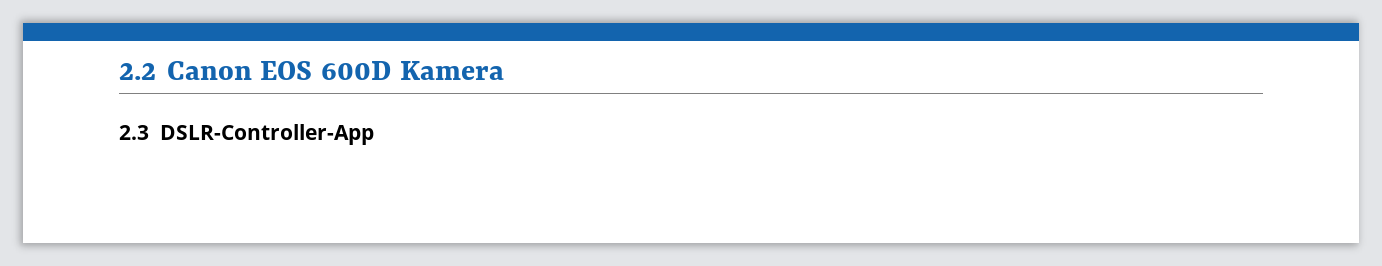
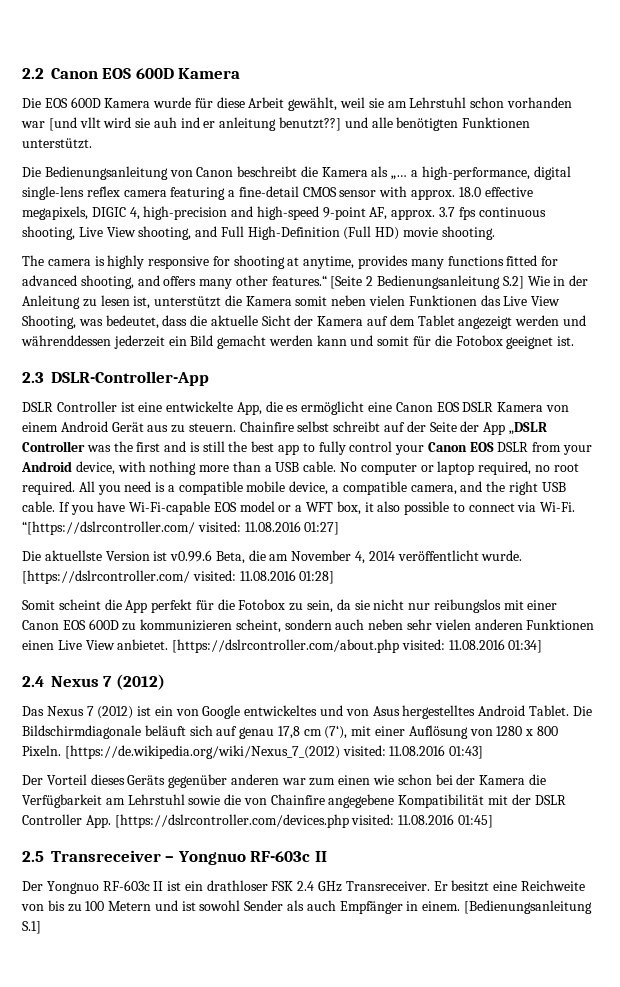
[119,124,374,145] 2.3 DSLR-Controller-App -> [22,97,572,111] [21,117,531,131] [22,138,92,149] [22,166,571,180] [22,186,533,200] [22,206,546,220] [22,226,495,240] [22,255,559,269] [22,275,589,289] [22,295,561,309] [22,315,586,329] [21,335,575,349] [22,371,209,386] [22,401,569,415] [22,421,547,435] [22,441,593,455] [21,461,579,475] [22,481,566,495] [22,501,576,515] [22,521,340,535] [22,550,523,564] [22,570,335,584] [22,599,558,613] [22,619,595,633] [22,639,543,653] [22,674,165,690] [22,705,592,719] [22,725,558,739] [22,745,484,759] [22,774,546,788] [22,794,566,808] [22,814,493,828] [22,850,327,865] [22,880,585,894] [21,900,592,914] [22,921,41,934] Die EOS 600D Kamera wurde für diese Arbeit gewählt, weil sie am Lehrstuhl schon vorhanden war [und vllt wird sie auh ind er anleitung benutzt??] und alle benötigten Funktionen unterstützt. // Die Bedienungsanleitung von Canon beschreibt die Kamera als „… a high-performance, digital single-lens reflex camera featuring a fine-detail CMOS sensor with approx. 18.0 effective megapixels, DIGIC 4, high-precision and high-speed 9-point AF, approx. 3.7 fps continuous shooting, Live View shooting, and Full High-Definition (Full HD) movie shooting. // The camera is highly responsive for shooting at anytime, provides many functions fitted for advanced shooting, and offers many other features.“ [Seite 2 Bedienungsanleitung S.2] Wie in der Anleitung zu lesen ist, unterstützt die Kamera somit neben vielen Funktionen das Live View Shooting, was bedeutet, dass die aktuelle Sicht der Kamera auf dem Tablet angezeigt werden und währenddessen jederzeit ein Bild gemacht werden kann und somit für die Fotobox geeignet ist. // 2.3 DSLR-Controller-App // DSLR Controller ist eine entwickelte App, die es ermöglicht eine Canon EOS DSLR Kamera von einem Android Gerät aus zu steuern. Chainfire selbst schreibt auf der Seite der App „DSLR Controller was the first and is still the best app to fully control your Canon EOS DSLR from your Android device, with nothing more than a USB cable. No computer or laptop required, no root required. All you need is a compatible mobile device, a compatible camera, and the right USB cable. If you have Wi-Fi-capable EOS model or a WFT box, it also possible to connect via Wi-Fi. “[https://dslrcontroller.com/ visited: 11.08.2016 01:27] // Die aktuellste Version ist v0.99.6 Beta, die am November 4, 2014 veröffentlicht wurde. [https://dslrcontroller.com/ visited: 11.08.2016 01:28] // Somit scheint die App perfekt für die Fotobox zu sein, da sie nicht nur reibungslos mit einer Canon EOS 600D zu kommunizieren scheint, sondern auch neben sehr vielen anderen Funktionen einen Live View anbietet. [https://dslrcontroller.com/about.php visited: 11.08.2016 01:34] // 2.4 Nexus 7 (2012) // Das Nexus 7 (2012) ist ein von Google entwickeltes und von Asus hergestelltes Android Tablet. Die Bildschirmdiagonale beläuft sich auf genau 17,8 cm (7‘), mit einer Auflösung von 1280 x 800 Pixeln. [https://de.wikipedia.org/wiki/Nexus_7_(2012) visited: 11.08.2016 01:43] // Der Vorteil dieses Geräts gegenüber anderen war zum einen wie schon bei der Kamera die Verfügbarkeit am Lehrstuhl sowie die von Chainfire angegebene Kompatibilität mit der DSLR Controller App. [https://dslrcontroller.com/devices.php visited: 11.08.2016 01:45] // 2.5 Transreceiver – Yongnuo RF-603c II // Der Yongnuo RF-603c II ist ein drathloser FSK 2.4 GHz Transreceiver. Er besitzt eine Reichweite von bis zu 100 Metern und ist sowohl Sender als auch Empfänger in einem. [Bedienungsanleitung S.1]

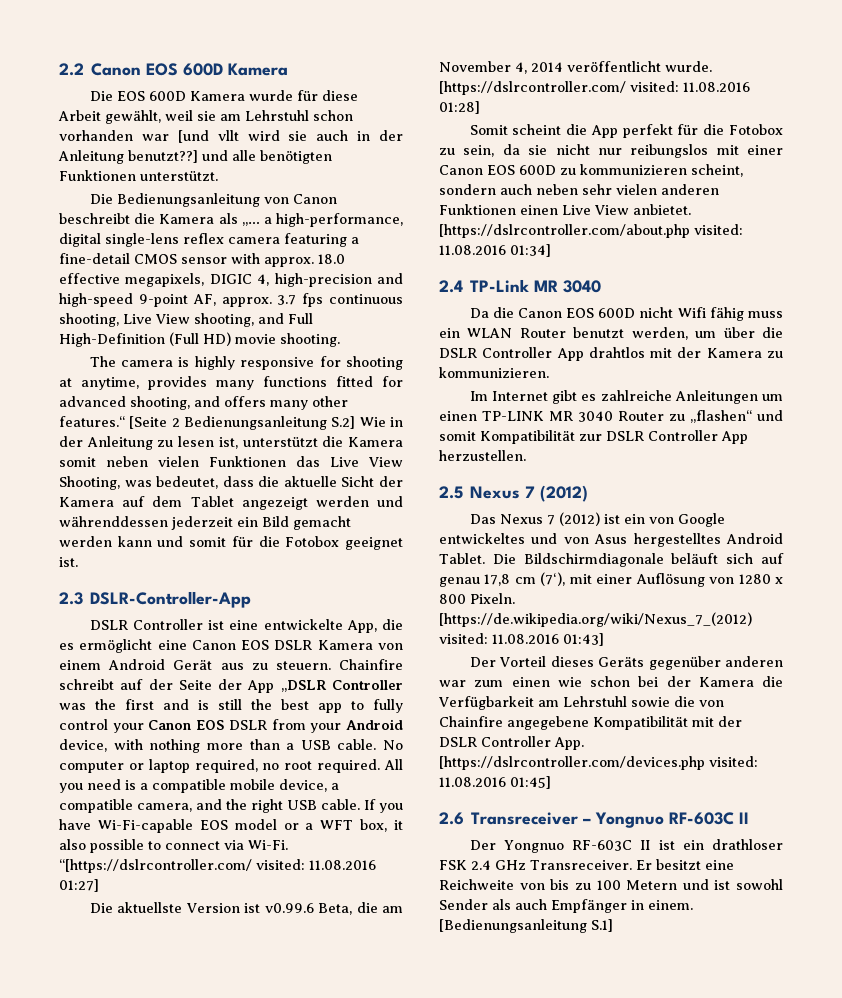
[153,117,277,131] auh ind er anleitung -> [316,130,403,141] [58,150,124,164] auch in der Anleitung
[297,421,330,432] selbst -> (403, 664) none
(44, 681) none -> [470,279,602,293] [469,307,783,321] [439,327,783,340] [439,347,783,361] [439,367,549,378] [469,390,783,404] [439,410,783,423] [439,430,748,444] [439,450,526,461] [439,486,463,499] TP-Link MR 3040 // Da die Canon EOS 600D nicht Wifi fähig muss ein WLAN Router benutzt werden, um über die DSLR Controller App drahtlos mit der Kamera zu kommunizieren. // Im Internet gibt es zahlreiche Anleitungen um einen TP-LINK MR 3040 Router zu „flashen“ und somit Kompatibilität zur DSLR Controller App herzustellen. // 2.5
[22,851,44,862] 2.5 -> [439,812,464,825] 2.6
[250,851,311,862] RF-603c -> [669,812,735,825] RF-603C
[102,880,150,891] RF-603c -> [572,840,633,851] RF-603C

